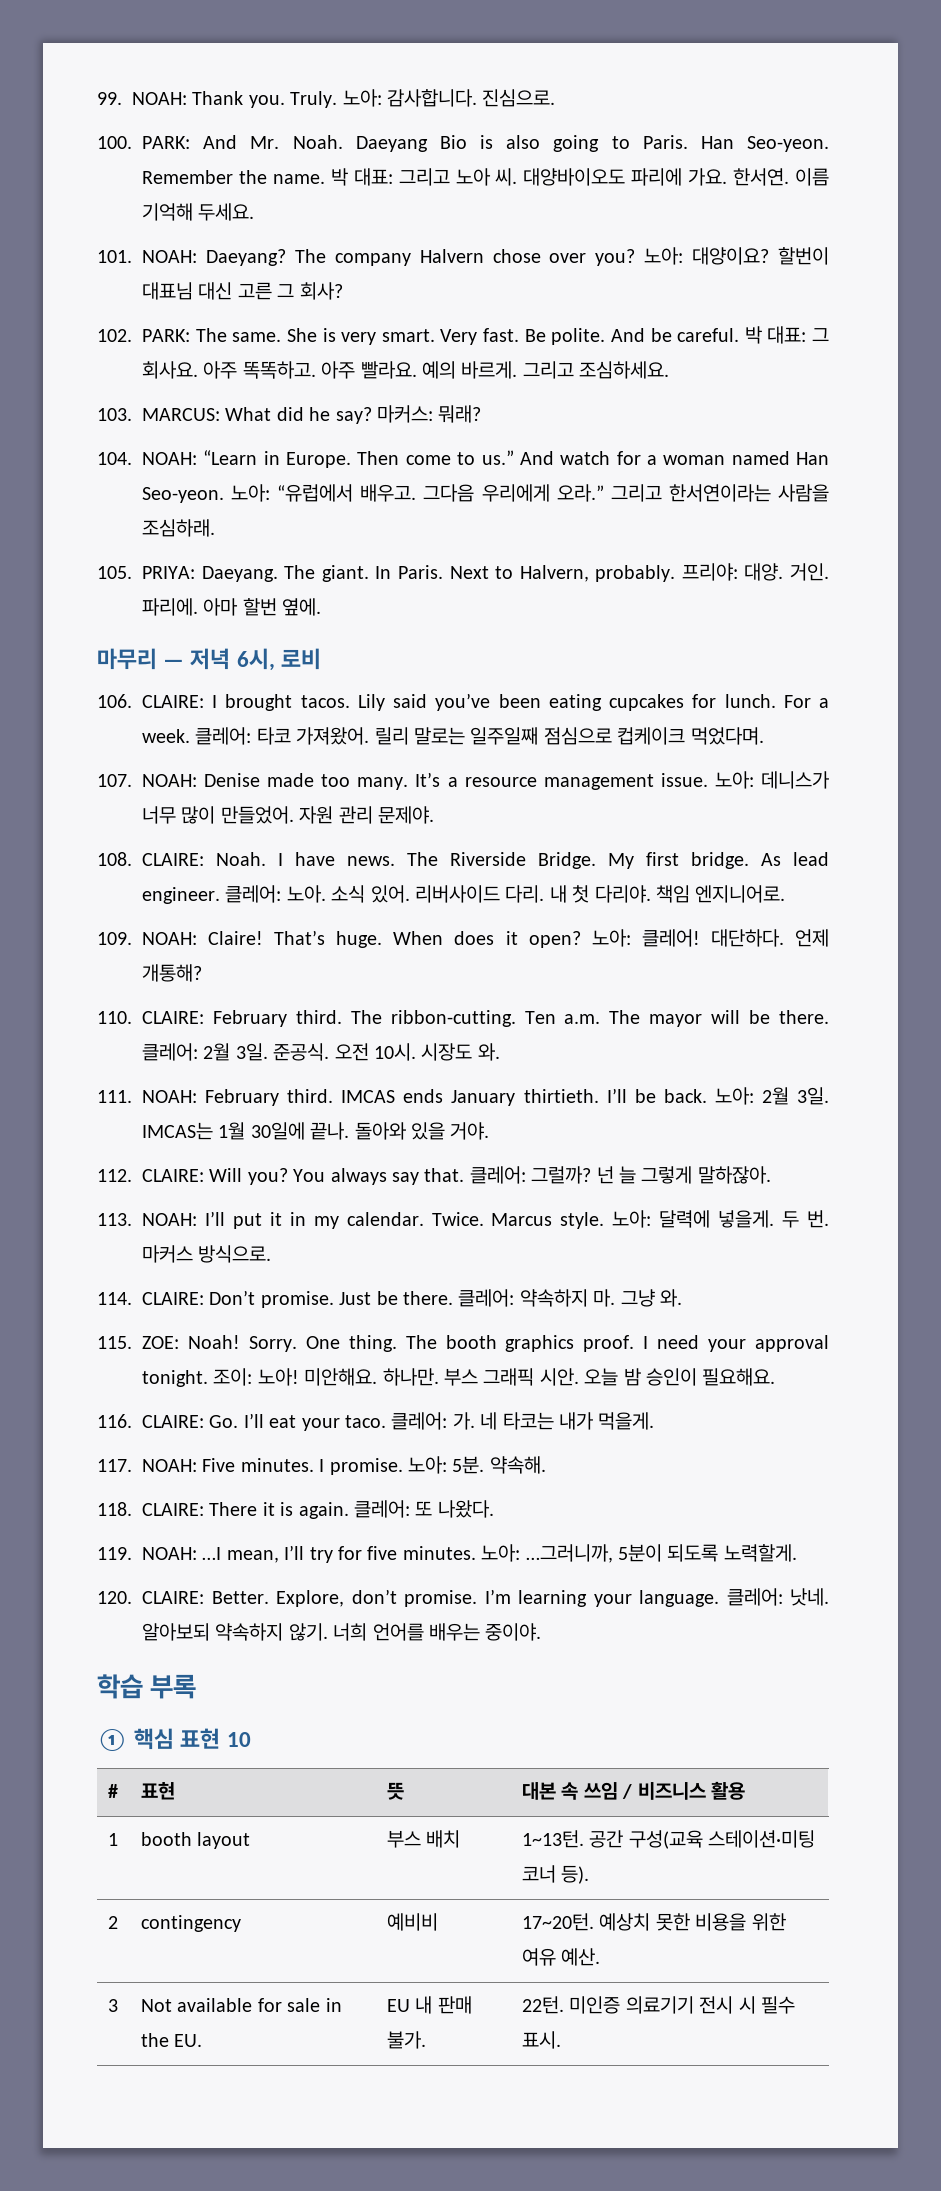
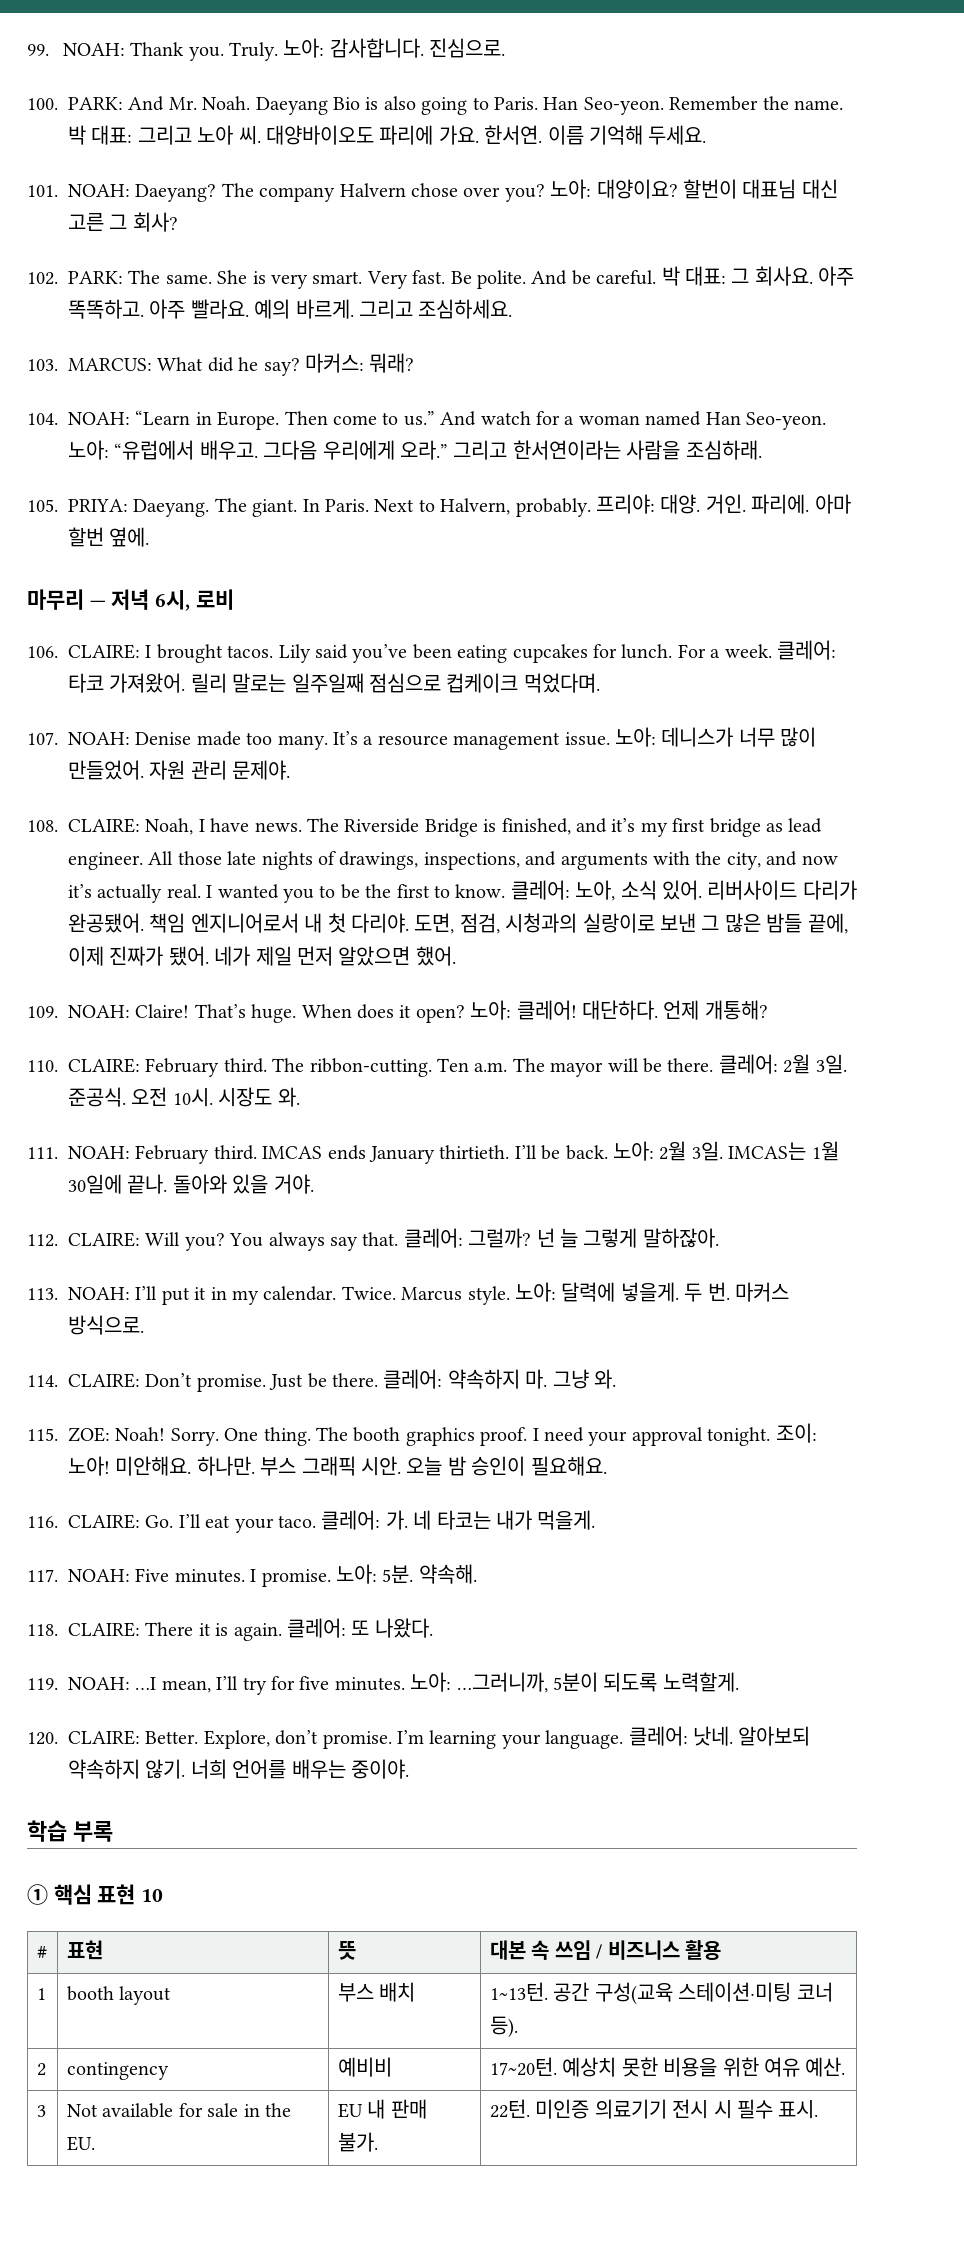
[216,852,266,866] Noah. -> [145,818,194,835] Noah,
[538,852,829,869] [142,885,786,904] Bridge. My first bridge. As lead engineer. 클레어: 노아. 소식 있어. 리버사이드 다리. 내 첫 다리야. 책임 엔지니어로. -> [424,818,823,837] [68,851,838,870] [68,880,857,903] [68,913,848,934] [68,946,456,966] Bridge is finished, and it’s my first bridge as lead engineer. All those late nights of drawings, inspections, and arguments with the city, and now it’s actually real. I wanted you to be the first to know. 클레어: 노아, 소식 있어. 리버사이드 다리가 완공됐어. 책임 엔지니어로서 내 첫 다리야. 도면, 점검, 시청과의 실랑이로 보낸 그 많은 밤들 끝에, 이제 진짜가 됐어. 네가 제일 먼저 알았으면 했어.

